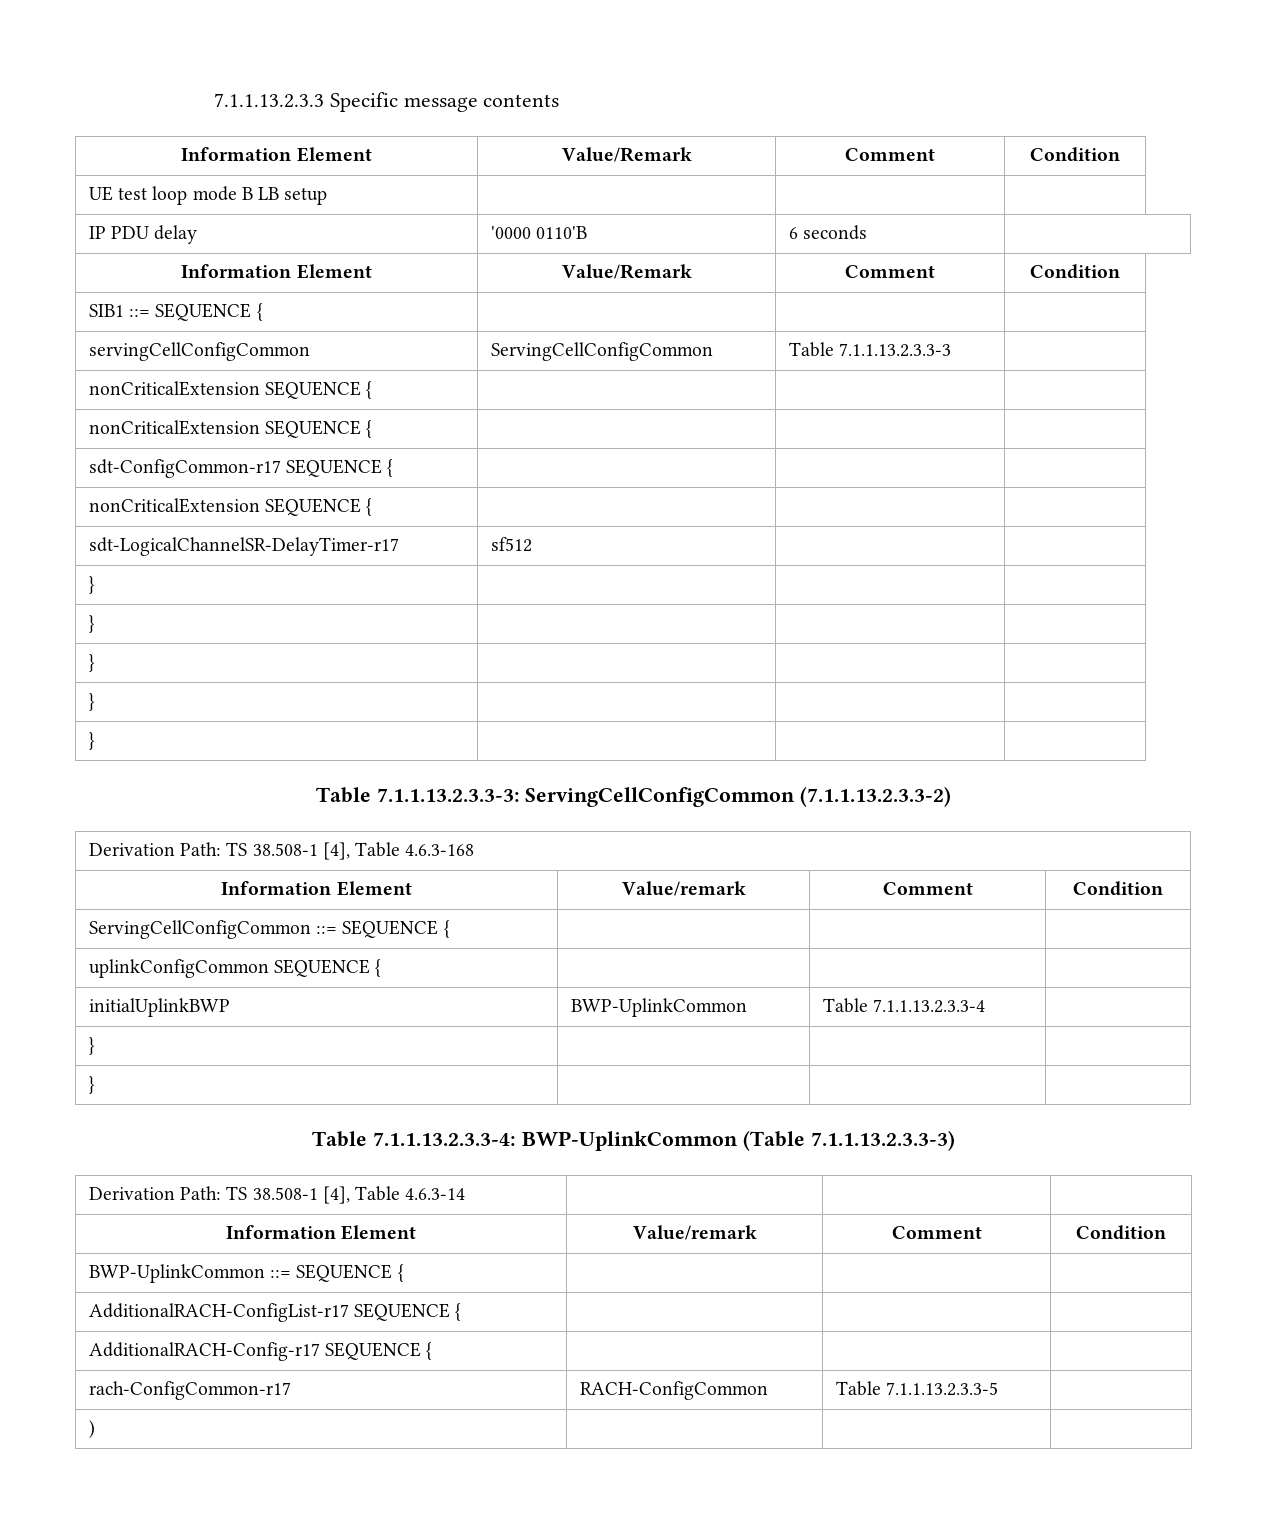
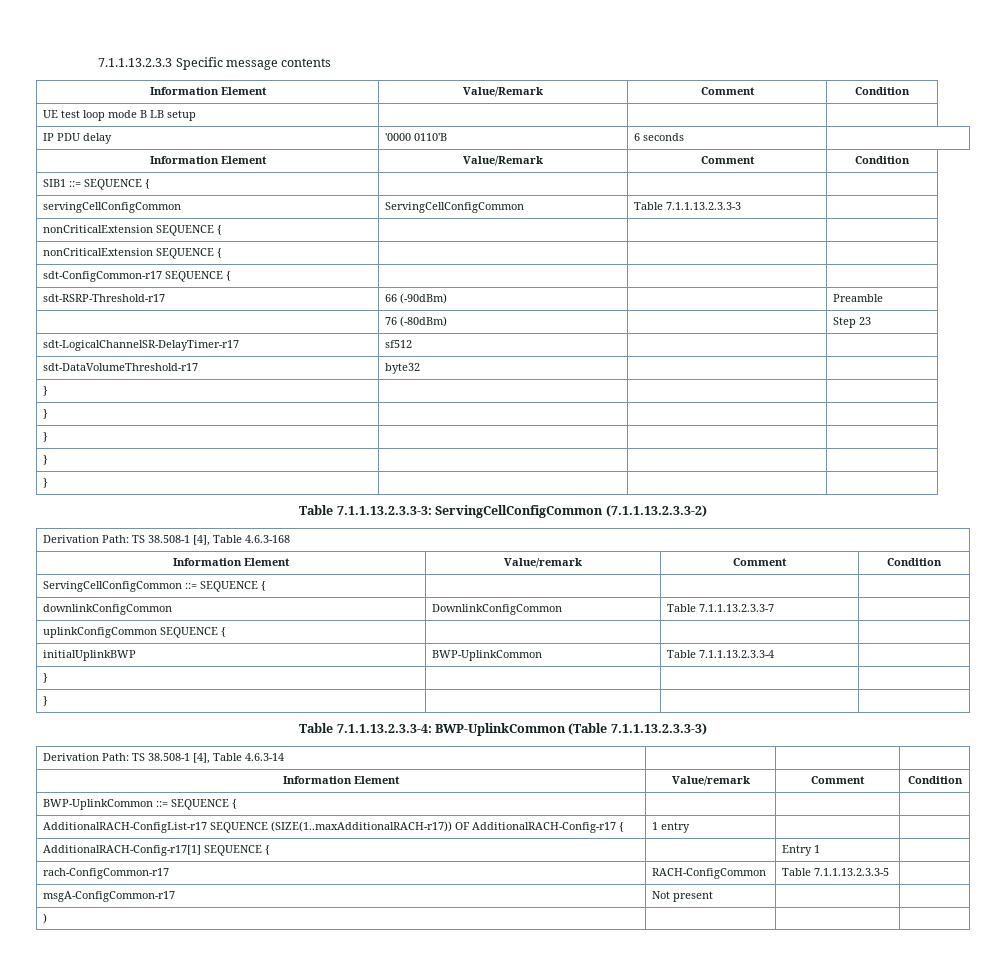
[88,498,373,516] nonCriticalExtension SEQUENCE { | | | -> [42,294,165,302] [384,293,447,304] [832,294,883,302] [384,316,447,327] [832,317,871,328] sdt-RSRP-Threshold-r17 | 66 (-90dBm) | | Preamble // | 76 (-80dBm) | | Step 23
(532, 544) none -> [42,363,198,371] [384,363,420,374] // sdt-DataVolumeThreshold-r17 | byte32 | |
(450, 929) none -> [42,604,172,615] [431,604,562,615] [666,604,774,612] // downlinkConfigCommon | DownlinkConfigCommon | Table 7.1.1.13.2.3.3-7 |
[455,1303,462,1321] [88,1342,433,1361] { | | | // AdditionalRACH-Config-r17 SEQUENCE { | | -> [270,821,624,833] [651,822,690,833] [42,845,270,856] [781,845,820,856] (SIZE(1..maxAdditionalRACH-r17)) OF AdditionalRACH-Config-r17 { | 1 entry | | // AdditionalRACH-Config-r17[1] SEQUENCE { | | Entry 1
(999, 1389) none -> [42,891,175,902] [651,891,713,902] // msgA-ConfigCommon-r17 | Not present | |

